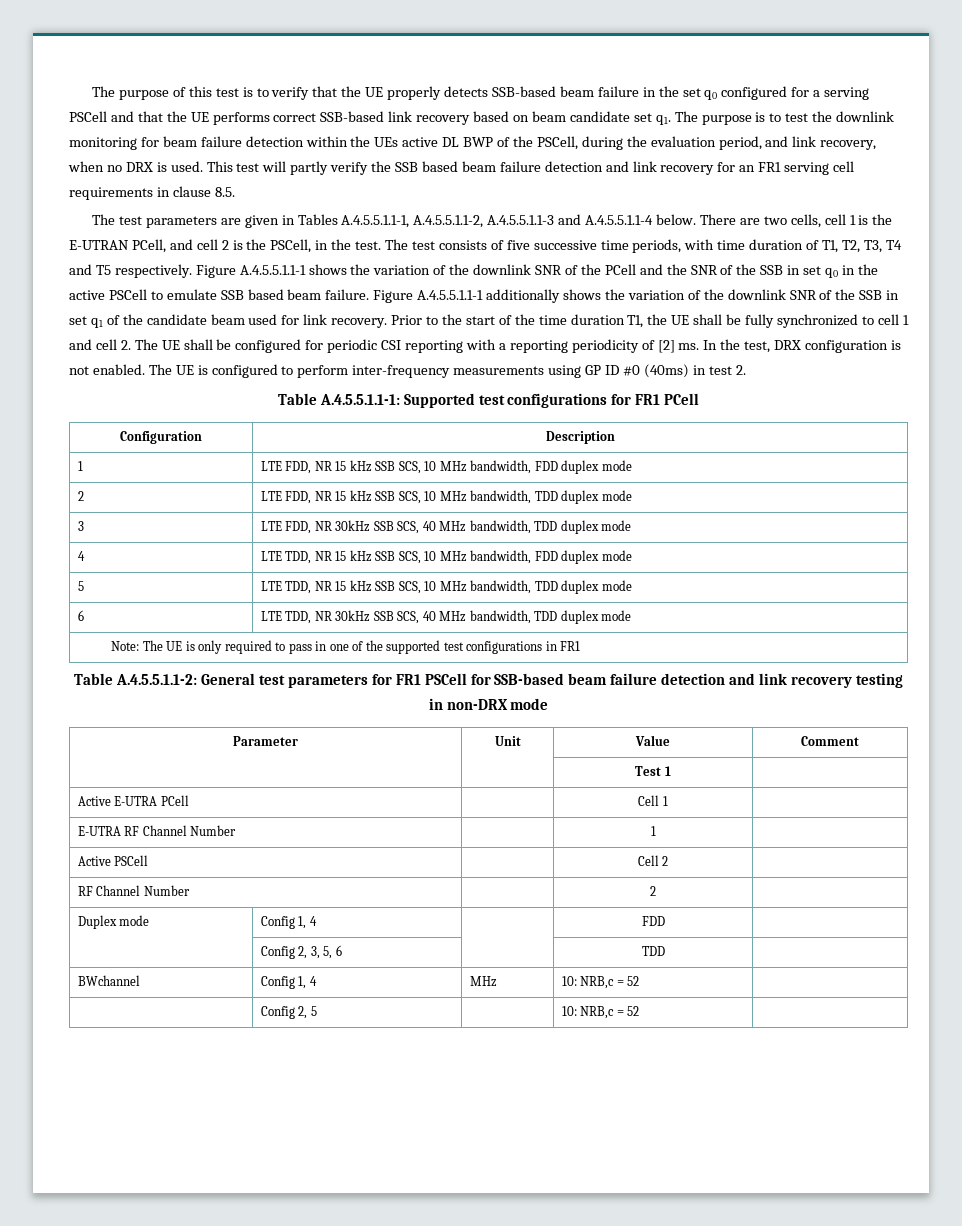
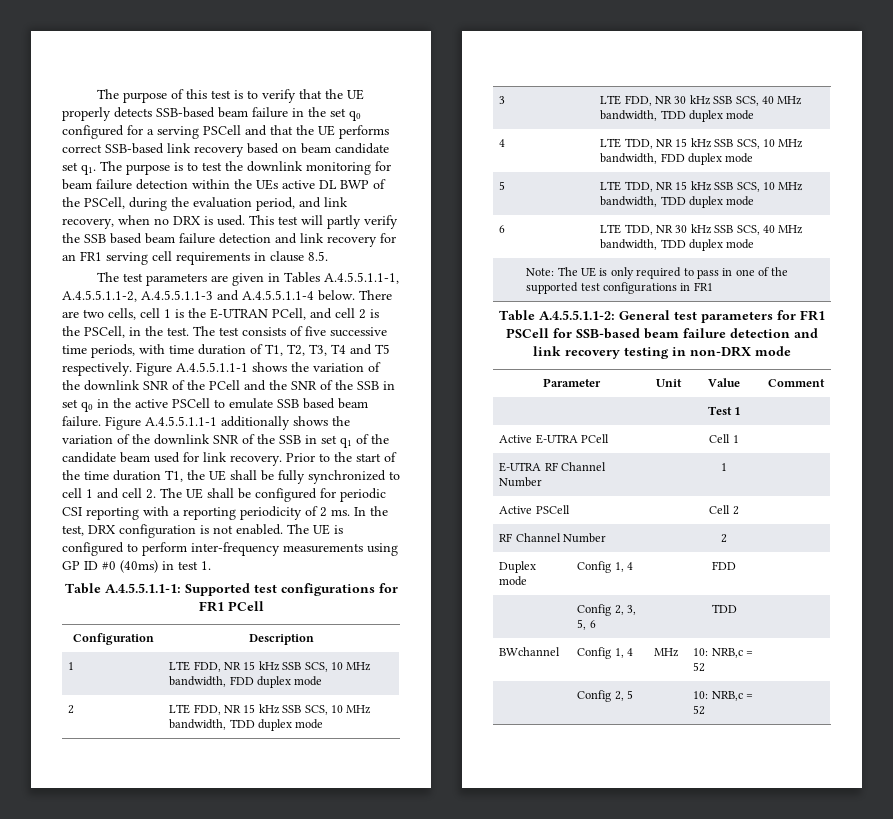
[657,340,675,353] [2] -> [320,507,327,517] 2
[735,365,746,375] 2. -> [201,561,211,570] 1.
[335,520,371,532] 30kHz -> [674,95,711,105] 30 kHz
[335,610,371,622] 30kHz -> [675,224,712,234] 30 kHz

